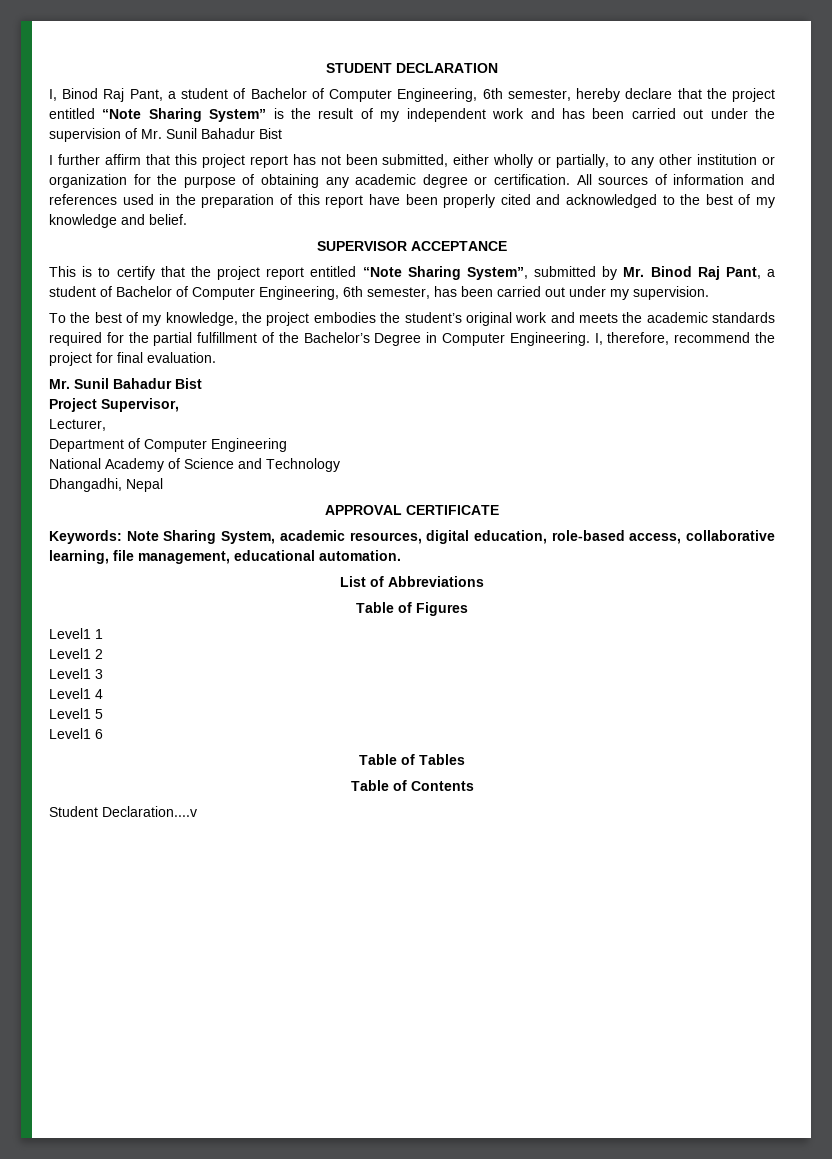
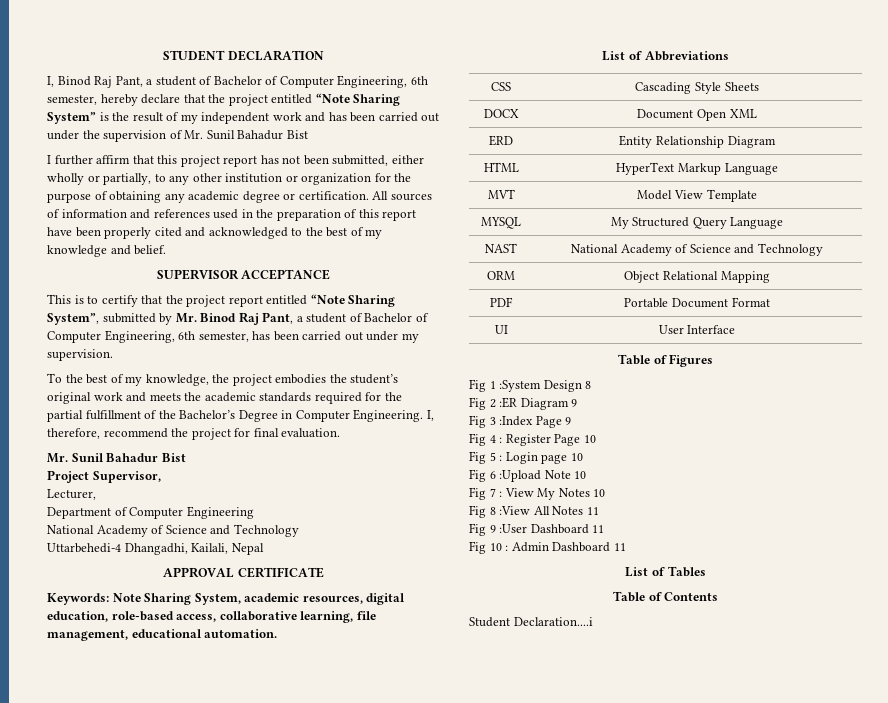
[49,478,122,492] Dhangadhi, -> [47,543,229,555] Uttarbehedi-4 Dhangadhi, Kailali,
(484, 581) none -> [491,82,511,91] [635,82,759,94] [483,109,519,118] [637,109,757,121] [489,135,513,146] [619,135,776,148] [483,162,519,172] [616,162,778,175] [487,189,515,199] [637,189,757,202] [481,217,521,229] [610,217,784,229] [485,243,517,253] [571,243,823,256] [487,271,515,280] [624,271,770,283] [490,297,513,307] [624,297,770,308] [494,325,508,334] [658,325,736,334] // CSS | Cascading Style Sheets // DOCX | Document Open XML // ERD | Entity Relationship Diagram // HTML | HyperText Markup Language // MVT | Model View Template // MYSQL | My Structured Query Language // NAST | National Academy of Science and Technology // ORM | Object Relational Mapping // PDF | Portable Document Format // UI | User Interface
[49,628,103,639] [49,648,103,659] [49,668,103,679] [49,688,103,699] [49,708,103,719] [49,728,103,739] [359,754,397,765] Level1 1 // Level1 2 // Level1 3 // Level1 4 // Level1 5 // Level1 6 // Table -> [469,379,592,392] [469,397,578,410] [469,415,572,428] [469,433,596,446] [469,451,583,464] [469,469,587,482] [469,487,606,500] [469,505,599,518] [469,523,605,536] [469,541,626,554] [625,567,649,577] Fig 1 :System Design 8 // Fig 2 :ER Diagram 9 // Fig 3 :Index Page 9 // Fig 4 : Register Page 10 // Fig 5 : Login page 10 // Fig 6 :Upload Note 10 // Fig 7 : View My Notes 10 // Fig 8 :View All Notes 11 // Fig 9 :User Dashboard 11 // Fig 10 : Admin Dashboard 11 // List
[102,806,197,817] Declaration....v -> [513,617,593,626] Declaration....i

